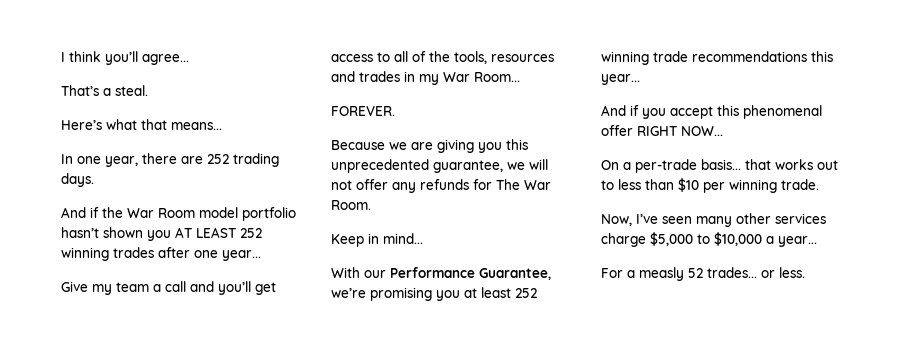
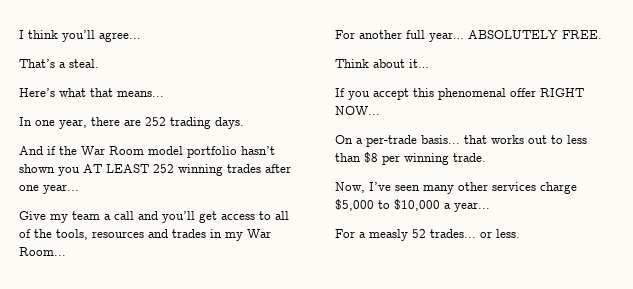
[331,106,395,116] [331,139,528,153] [331,159,548,173] [331,179,551,193] [331,200,371,210] [331,233,423,247] [331,267,551,280] [331,287,537,301] [601,51,833,65] [601,74,640,85] [601,105,639,116] FOREVER. // Because we are giving you this unprecedented guarantee, we will not offer any refunds for The War Room. // Keep in mind... // With our Performance Guarantee, we’re promising you at least 252 winning trade recommendations this year... // And if -> [335,30,602,42] [335,59,429,68] [335,88,345,97] For another full year… ABSOLUTELY FREE. // Think about it… // If
[678,178,699,192] $10 -> [364,152,378,163] $8

